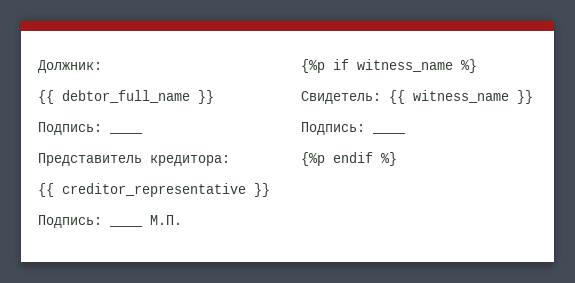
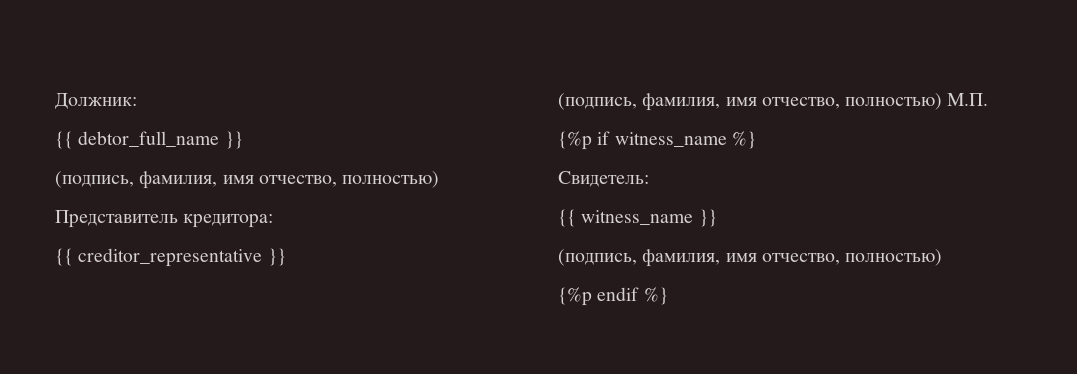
[38,122,143,135] Подпись: ____ -> [55,171,440,189] (подпись, фамилия, имя отчество, полностью)
[38,215,143,228] Подпись: ____ -> [558,93,943,111] (подпись, фамилия, имя отчество, полностью)
(381, 97) none -> (649, 179) //
[301,122,406,135] Подпись: ____ -> [558,249,943,267] (подпись, фамилия, имя отчество, полностью)

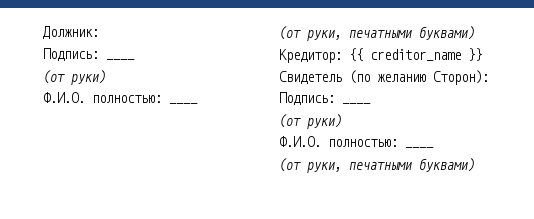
[55,131,243,149] [55,171,440,189] [55,210,274,228] [55,248,286,267] [558,93,989,111] [558,131,756,150] [558,171,649,187] [558,209,717,227] [558,249,943,267] [558,287,668,306] {{ debtor_full_name }} // (подпись, фамилия, имя отчество, полностью) // Представитель кредитора: // {{ creditor_representative }} // (подпись, фамилия, имя отчество, полностью) М.П. // {%p if witness_name %} // Свидетель: // {{ witness_name }} // (подпись, фамилия, имя отчество, полностью) // {%p endif %} -> [43,48,135,61] [43,70,106,85] [43,92,162,103] [169,103,198,104] [279,26,475,41] [279,48,482,63] [279,70,489,85] [279,92,371,105] [279,114,342,129] [279,136,398,147] [405,147,434,148] [279,158,475,173] Подпись: ____ // (от руки) // Ф.И.О. полностью: ____ // (от руки, печатными буквами) // Кредитор: {{ creditor_name }} // Свидетель (по желанию Сторон): // Подпись: ____ // (от руки) // Ф.И.О. полностью: ____ // (от руки, печатными буквами)

